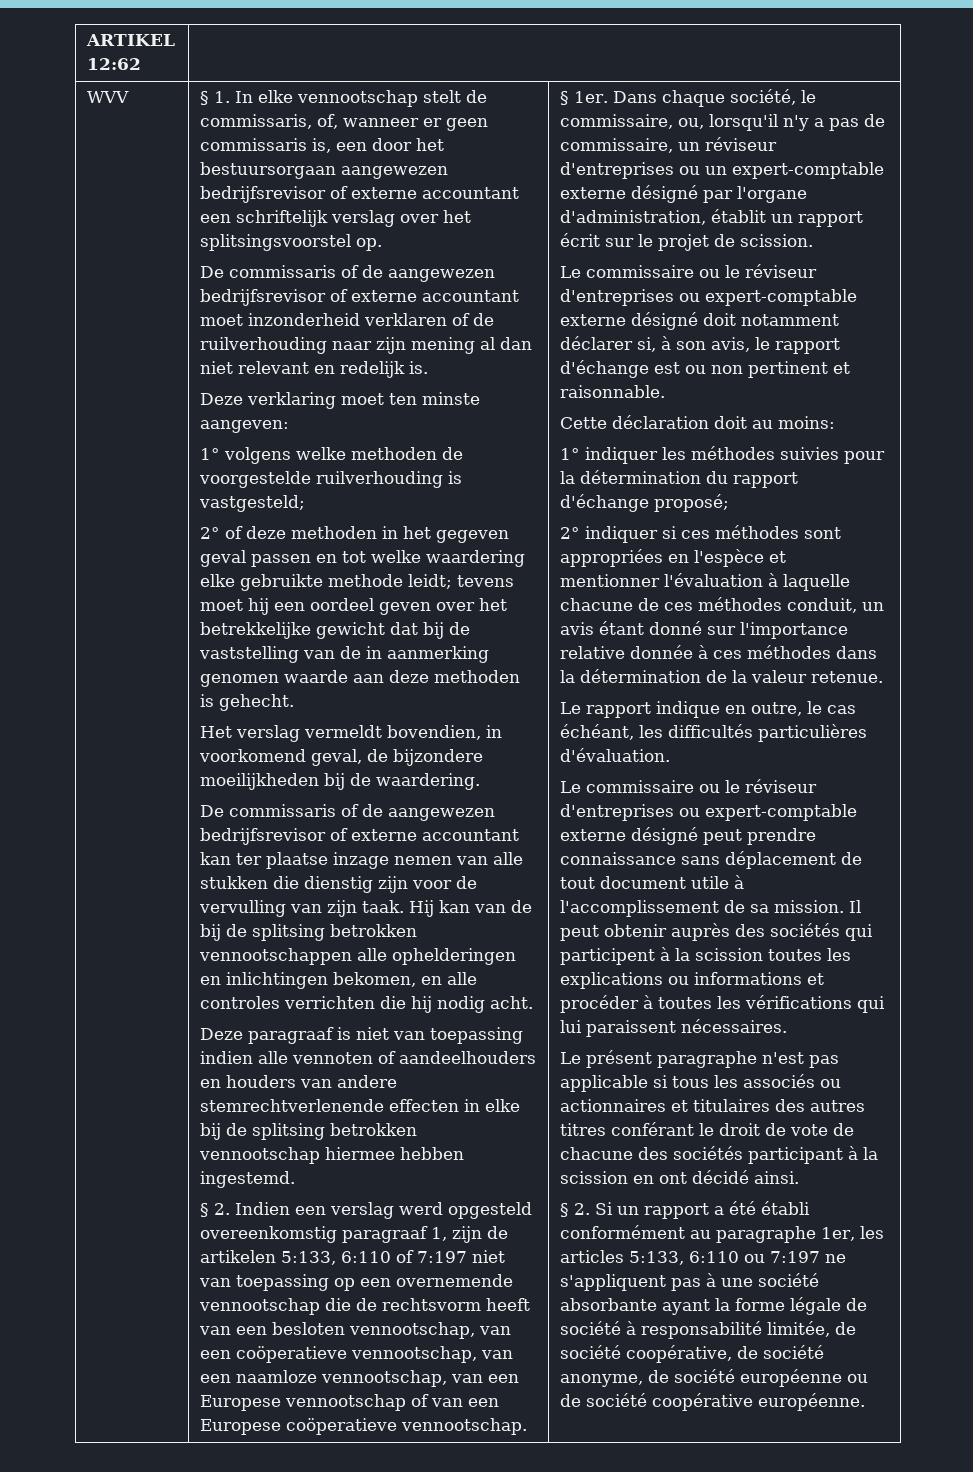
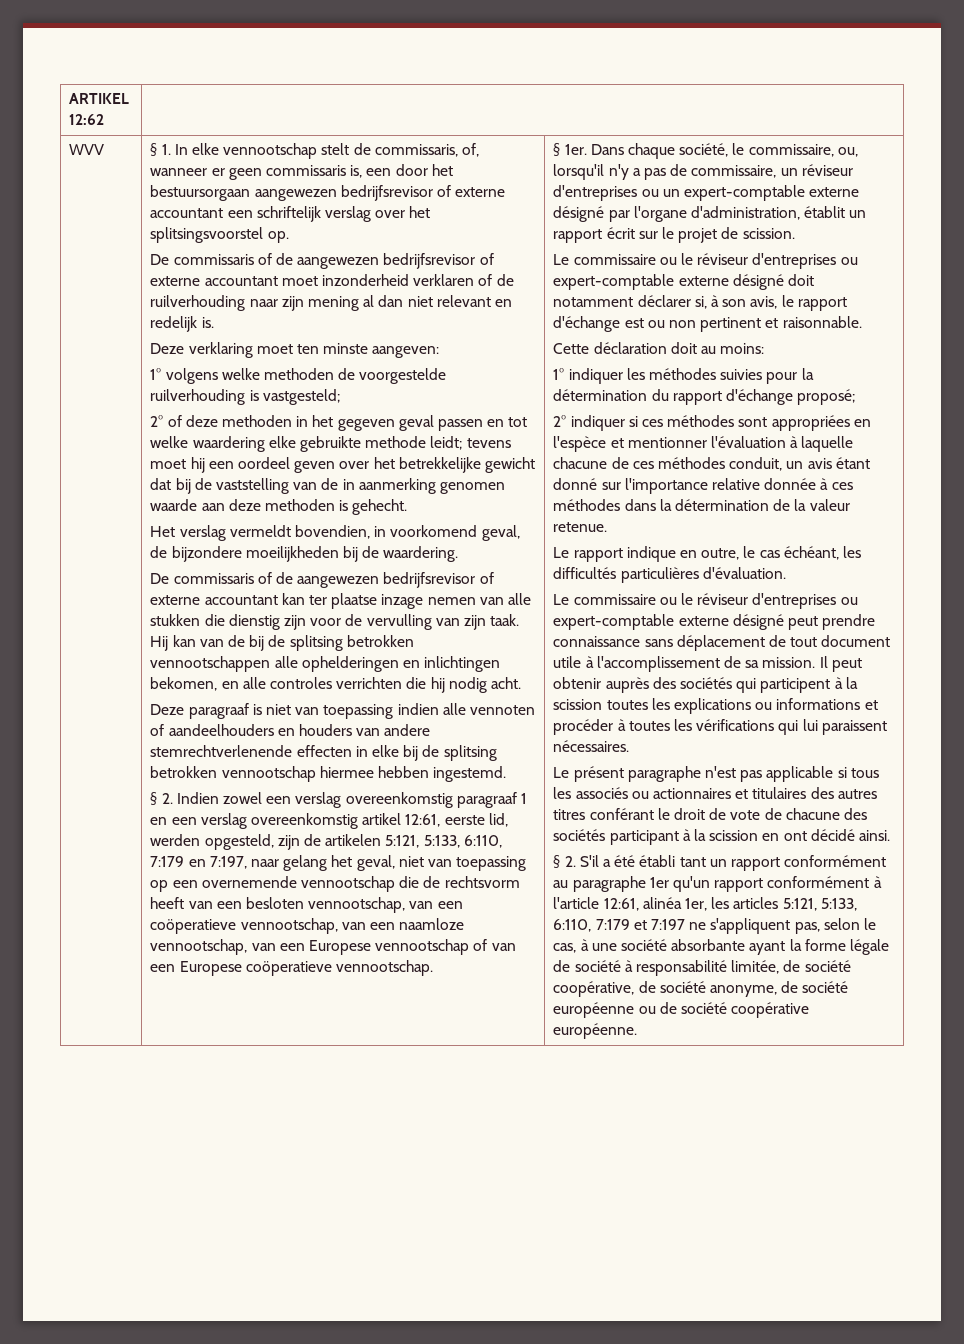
[294,1202,532,1219] [199,1226,508,1243] [199,1250,467,1265] een verslag werd opgesteld overeenkomstig paragraaf 1, zijn de artikelen 5:133, 6:110 of 7:197 -> [223,792,527,808] [150,813,508,829] [150,834,502,850] [150,855,395,871] zowel een verslag overeenkomstig paragraaf 1 en een verslag overeenkomstig artikel 12:61, eerste lid, werden opgesteld, zijn de artikelen 5:121, 5:133, 6:110, 7:179 en 7:197, naar gelang het geval,
[594,1201,810,1219] [559,1225,884,1243] [559,1250,846,1265] [559,1274,701,1291] Si un rapport a été établi conformément au paragraphe 1er, les articles 5:133, 6:110 ou 7:197 ne s'appliquent pas -> [579,855,887,871] [553,876,882,892] [553,897,857,911] [553,918,876,934] [553,943,577,953] S'il a été établi tant un rapport conformément au paragraphe 1er qu'un rapport conformément à l'article 12:61, alinéa 1er, les articles 5:121, 5:133, 6:110, 7:179 et 7:197 ne s'appliquent pas, selon le cas,

